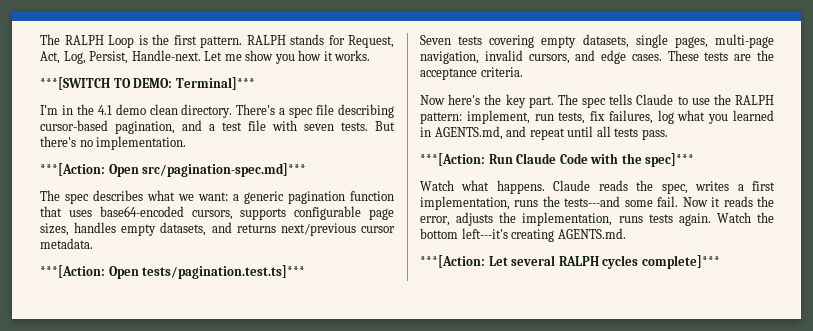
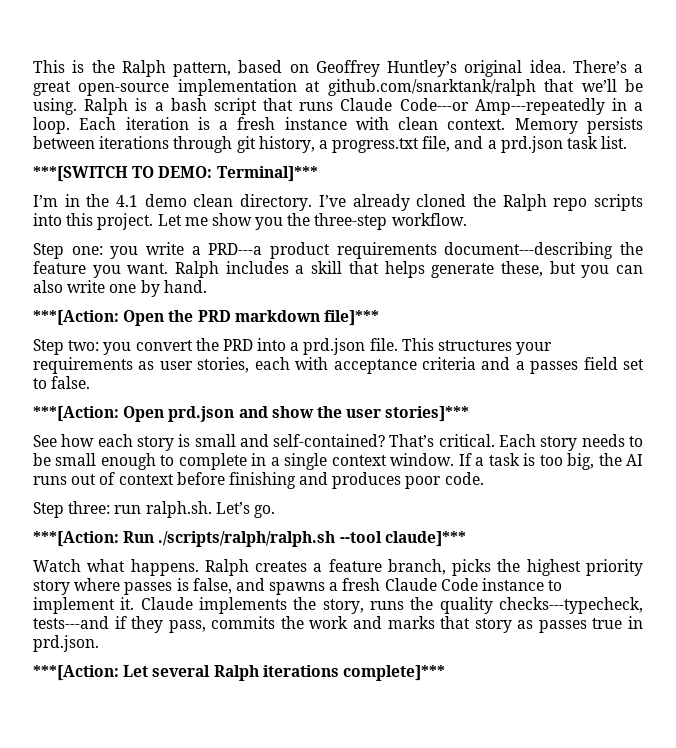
[40,34,394,48] [40,50,371,64] The RALPH Loop is the first pattern. RALPH stands for Request, Act, Log, Persist, Handle-next. Let me show you how it works. -> [33,60,643,77] [33,79,643,96] [33,98,643,115] [33,117,643,134] [33,136,628,153] This is the Ralph pattern, based on Geoffrey Huntley’s original idea. There’s a great open-source implementation at github.com/snarktank/ralph that we’ll be using. Ralph is a bash script that runs Claude Code---or Amp---repeatedly in a loop. Each iteration is a fresh instance with clean context. Memory persists between iterations through git history, a progress.txt file, and a prd.json task list.
[236,104,394,118] [40,120,395,134] [40,136,187,150] [40,163,307,177] [40,190,394,204] [40,206,395,220] [40,222,395,236] [40,238,93,249] [40,265,306,279] [420,34,774,48] [420,50,774,64] [420,67,523,80] [420,94,774,108] [420,110,774,124] [420,126,668,140] [420,153,695,167] [420,180,776,194] [420,196,774,210] [420,212,774,226] [420,228,626,242] There's a spec file describing cursor-based pagination, and a test file with seven tests. But there's no implementation. // ***[Action: Open src/pagination-spec.md]*** // The spec describes what we want: a generic pagination function that uses base64-encoded cursors, supports configurable page sizes, handles empty datasets, and returns next/previous cursor metadata. // ***[Action: Open tests/pagination.test.ts]*** // Seven tests covering empty datasets, single pages, multi-page navigation, invalid cursors, and edge cases. These tests are the acceptance criteria. // Now here's the key part. The spec tells Claude to use the RALPH pattern: implement, run tests, fix failures, log what you learned in AGENTS.md, and repeat until all tests pass. // ***[Action: Run Claude Code with the spec]*** // Watch what happens. Claude reads the spec, writes a first implementation, runs the tests---and some fail. Now it reads the error, adjusts the implementation, runs tests again. Watch the bottom left---it's creating AGENTS.md. -> [318,194,643,211] [33,213,467,230] [33,242,644,259] [33,261,644,278] [33,280,207,297] [33,310,379,326] [33,338,553,355] [33,357,644,374] [33,376,91,389] [33,406,470,422] [33,434,643,451] [33,453,644,470] [33,472,484,489] [33,501,275,518] [33,531,466,547] [33,559,643,576] [33,578,563,595] [33,597,643,614] [33,616,643,633] [33,635,99,652] I’ve already cloned the Ralph repo scripts into this project. Let me show you the three-step workflow. // Step one: you write a PRD---a product requirements document---describing the feature you want. Ralph includes a skill that helps generate these, but you can also write one by hand. // ***[Action: Open the PRD markdown file]*** // Step two: you convert the PRD into a prd.json file. This structures your requirements as user stories, each with acceptance criteria and a passes field set to false. // ***[Action: Open prd.json and show the user stories]*** // See how each story is small and self-contained? That’s critical. Each story needs to be small enough to complete in a single context window. If a task is too big, the AI runs out of context before finishing and produces poor code. // Step three: run ralph.sh. Let’s go. // ***[Action: Run ./scripts/ralph/ralph.sh --tool claude]*** // Watch what happens. Ralph creates a feature branch, picks the highest priority story where passes is false, and spawns a fresh Claude Code instance to implement it. Claude implements the story, runs the quality checks---typecheck, tests---and if they pass, commits the work and marks that story as passes true in prd.json.
[558,255,639,269] RALPH cycles -> [213,665,339,681] Ralph iterations

